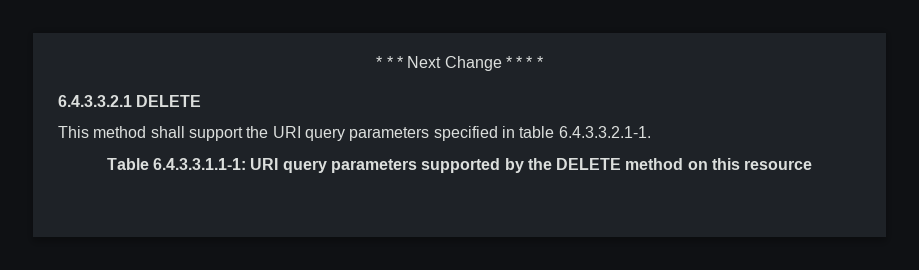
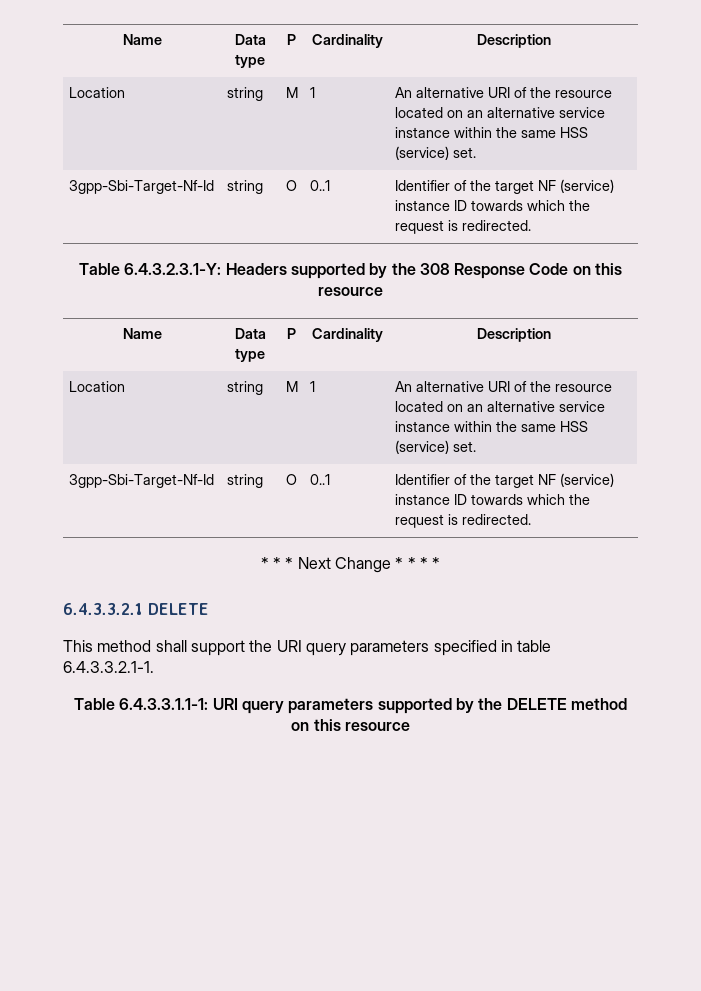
(376, 62) none -> [123,34,162,45] [234,34,266,45] [235,54,265,68] [287,34,296,45] [311,34,383,48] [476,34,551,48] [69,87,126,98] [227,87,264,101] [285,87,298,98] [310,87,316,98] [395,87,613,98] [395,107,606,118] [395,127,589,138] [395,146,477,160] [69,180,215,194] [227,180,264,194] [286,180,297,191] [310,180,331,191] [395,179,615,194] [395,200,591,211] [395,220,532,234] [78,263,623,279] [318,287,383,296] [123,328,162,339] [234,328,266,339] [235,348,265,362] [287,328,296,339] [311,328,383,342] [476,328,551,342] [69,381,126,392] [227,381,264,395] [285,381,298,392] [310,381,316,392] [395,381,613,392] [395,401,606,412] [395,421,589,432] [395,440,477,454] [69,474,215,488] [227,474,264,488] [286,474,297,485] [310,474,331,485] [395,473,615,488] [395,494,591,505] [395,514,532,528] Name | Data type | P | Cardinality | Description // Location | string | M | 1 | An alternative URI of the resource located on an alternative service instance within the same HSS (service) set. // 3gpp-Sbi-Target-Nf-Id | string | O | 0..1 | Identifier of the target NF (service) instance ID towards which the request is redirected. // Table 6.4.3.2.3.1-Y: Headers supported by the 308 Response Code on this resource // Name | Data type | P | Cardinality | Description // Location | string | M | 1 | An alternative URI of the resource located on an alternative service instance within the same HSS (service) set. // 3gpp-Sbi-Target-Nf-Id | string | O | 0..1 | Identifier of the target NF (service) instance ID towards which the request is redirected. //

